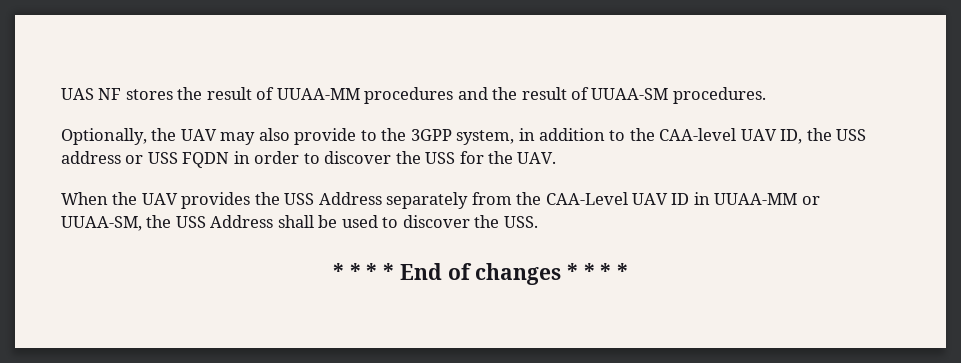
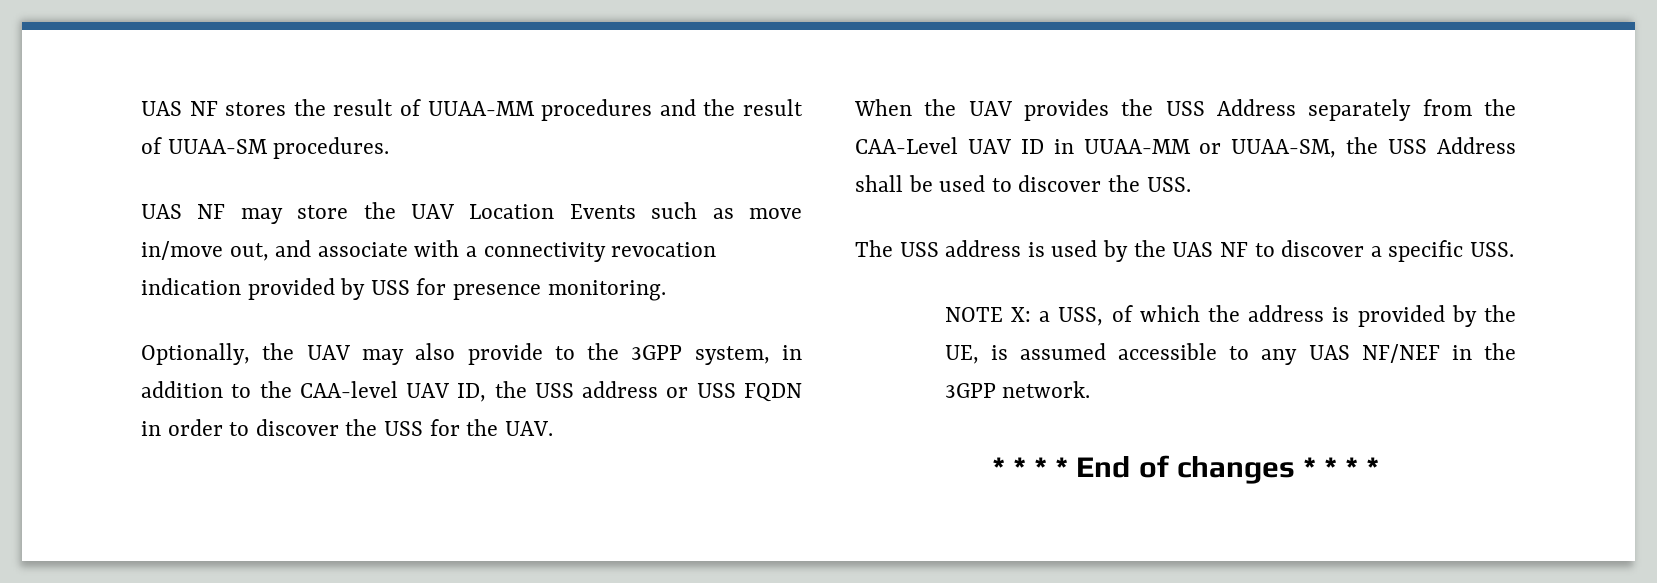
(766, 95) none -> [141,202,802,224] [141,240,717,262] [141,278,666,301] // UAS NF may store the UAV Location Events such as move in/move out, and associate with a connectivity revocation indication provided by USS for presence monitoring.
(538, 222) none -> [855,240,1514,262] [944,305,1516,327] [944,343,1516,365] [944,381,1091,398] // The USS address is used by the UAS NF to discover a specific USS. // NOTE X: a USS, of which the address is provided by the UE, is assumed accessible to any UAS NF/NEF in the 3GPP network.

